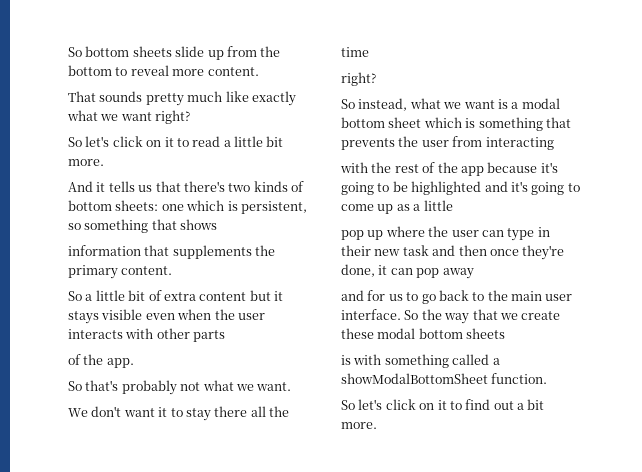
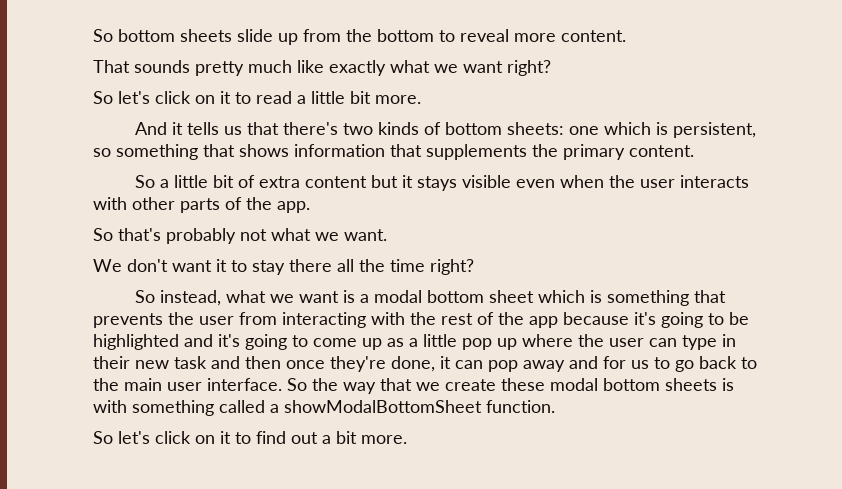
(218, 224) // -> (289, 150) none
(226, 336) // -> (220, 205) none
(369, 52) // -> (425, 265) none
(554, 143) // -> (366, 320) none
(453, 205) // -> (457, 340) none
(474, 273) // -> (565, 366) none
(506, 333) // -> (717, 384) none

